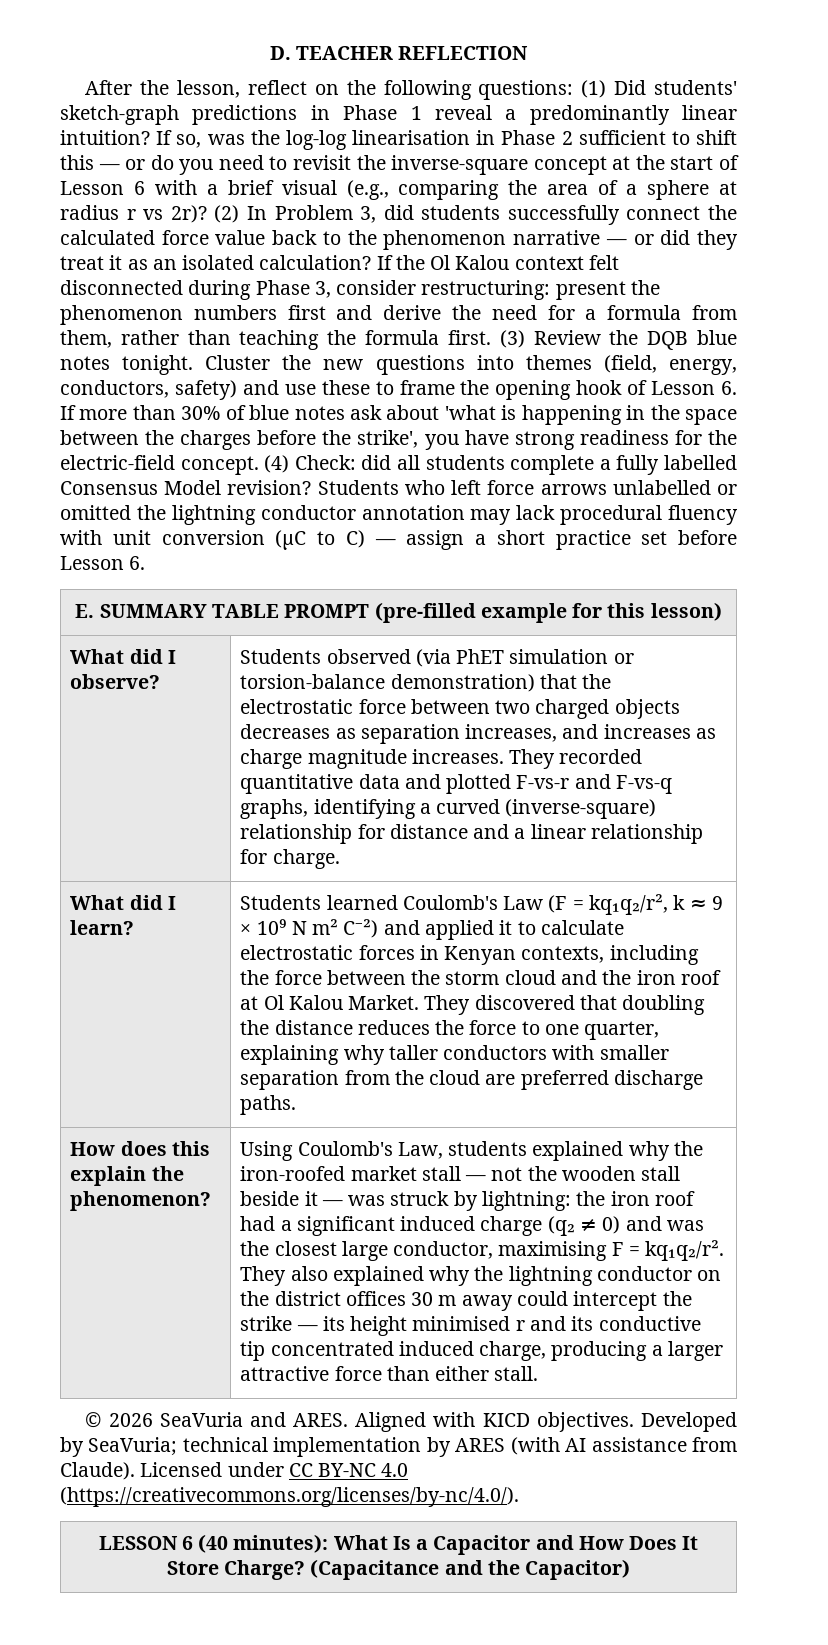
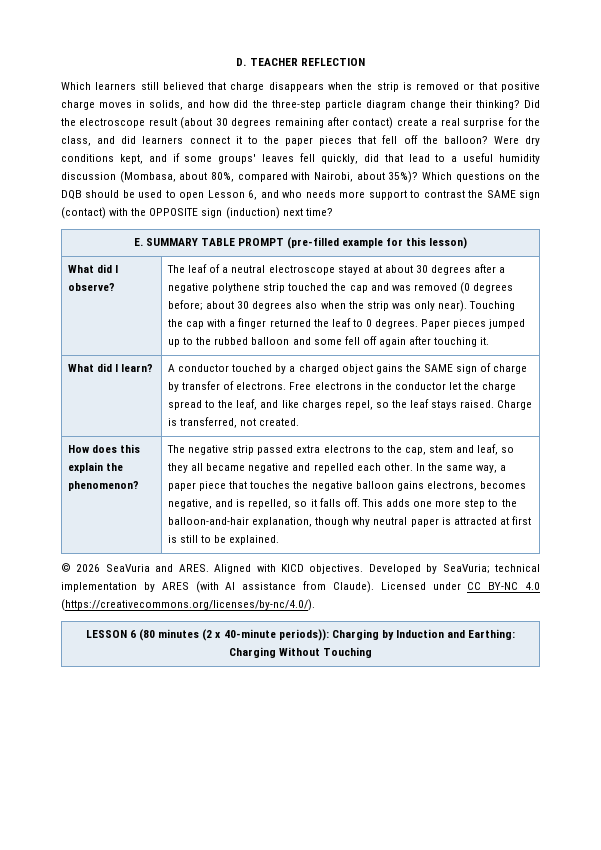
[85,80,737,100] [60,105,737,125] [60,130,737,150] [60,155,739,175] [60,180,737,200] [60,205,737,225] [60,230,739,250] [60,255,619,270] [60,280,660,300] [60,305,737,325] [60,330,738,350] [60,355,737,375] [60,380,737,400] [60,405,738,425] [60,430,738,450] [60,455,738,475] [60,480,737,495] [60,505,738,525] [60,530,737,550] [60,556,146,570] After the lesson, reflect on the following questions: (1) Did students' sketch-graph predictions in Phase 1 reveal a predominantly linear intuition? If so, was the log-log linearisation in Phase 2 sufficient to shift this — or do you need to revisit the inverse-square concept at the start of Lesson 6 with a brief visual (e.g., comparing the area of a sphere at radius r vs 2r)? (2) In Problem 3, did students successfully connect the calculated force value back to the phenomenon narrative — or did they treat it as an isolated calculation? If the Ol Kalou context felt disconnected during Phase 3, consider restructuring: present the phenomenon numbers first and derive the need for a formula from them, rather than teaching the formula first. (3) Review the DQB blue notes tonight. Cluster the new questions into themes (field, energy, conductors, safety) and use these to frame the opening hook of Lesson 6. If more than 30% of blue notes ask about 'what is happening in the space between the charges before the strike', you have strong readiness for the electric-field concept. (4) Check: did all students complete a fully labelled Consensus Model revision? Students who left force arrows unlabelled or omitted the lightning conductor annotation may lack procedural fluency with unit conversion (μC to C) — assign a short practice set before Lesson 6. -> [61,82,540,92] [61,100,540,110] [61,117,541,129] [61,135,540,146] [61,153,540,164] [61,171,540,183] [61,190,541,200] [61,207,333,219] Which learners still believed that charge disappears when the strip is removed or that positive charge moves in solids, and how did the three-step particle diagram change their thinking? Did the electroscope result (about 30 degrees remaining after contact) create a real surprise for the class, and did learners connect it to the paper pieces that fell off the balloon? Were dry conditions kept, and if some groups' leaves fell quickly, did that lead to a useful humidity discussion (Mombasa, about 80%, compared with Nairobi, about 35%)? Which questions on the DQB should be used to open Lesson 6, and who needs more support to contrast the SAME sign (contact) with the OPPOSITE sign (induction) next time?
[240,649,634,667] [240,674,612,692] [240,699,680,719] [240,724,716,744] [240,749,643,769] [240,774,672,794] [240,799,657,819] [240,824,703,844] [240,849,340,869] [70,895,176,910] [70,920,135,935] [240,894,723,915] [240,919,624,940] [240,945,699,965] [240,970,721,985] [240,995,706,1015] [240,1020,660,1040] [240,1045,669,1065] [240,1070,703,1090] [240,1095,297,1115] Students observed (via PhET simulation or torsion-balance demonstration) that the electrostatic force between two charged objects decreases as separation increases, and increases as charge magnitude increases. They recorded quantitative data and plotted F-vs-r and F-vs-q graphs, identifying a curved (inverse-square) relationship for distance and a linear relationship for charge. // What did I learn? | Students learned Coulomb's Law (F = kq₁q₂/r², k ≈ 9 × 10⁹ N m² C⁻²) and applied it to calculate electrostatic forces in Kenyan contexts, including the force between the storm cloud and the iron roof at Ol Kalou Market. They discovered that doubling the distance reduces the force to one quarter, explaining why taller conductors with smaller separation from the cloud are preferred discharge paths. -> [167,264,506,275] [168,282,514,294] [168,300,516,312] [168,318,526,329] [168,336,490,347] [68,363,154,372] [168,363,528,374] [168,381,517,392] [168,399,533,410] [168,417,300,428] The leaf of a neutral electroscope stayed at about 30 degrees after a negative polythene strip touched the cap and was removed (0 degrees before; about 30 degrees also when the strip was only near). Touching the cap with a finger returned the leaf to 0 degrees. Paper pieces jumped up to the rubbed balloon and some fell off again after touching it. // What did I learn? | A conductor touched by a charged object gains the SAME sign of charge by transfer of electrons. Free electrons in the conductor let the charge spread to the leaf, and like charges repel, so the leaf stays raised. Charge is transferred, not created.
[240,1141,703,1161] [240,1166,681,1181] [240,1191,695,1211] [240,1216,704,1236] [240,1240,725,1261] [240,1266,722,1286] [240,1291,692,1311] [240,1316,701,1336] [240,1341,723,1361] [240,1366,539,1381] Using Coulomb's Law, students explained why the iron-roofed market stall — not the wooden stall beside it — was struck by lightning: the iron roof had a significant induced charge (q₂ ≠ 0) and was the closest large conductor, maximising F = kq₁q₂/r². They also explained why the lightning conductor on the district offices 30 m away could intercept the strike — its height minimised r and its conductive tip concentrated induced charge, producing a larger attractive force than either stall. -> [167,444,515,455] [168,463,507,473] [168,481,527,491] [168,498,517,509] [168,516,532,527] [168,535,280,545] The negative strip passed extra electrons to the cap, stem and leaf, so they all became negative and repelled each other. In the same way, a paper piece that touches the negative balloon gains electrons, becomes negative, and is repelled, so it falls off. This adds one more step to the balloon-and-hair explanation, though why neutral paper is attracted at first is still to be explained.
[198,1534,699,1555] [166,1559,631,1580] (40 minutes): What Is a Capacitor and How Does It Store Charge? (Capacitance and the Capacitor) -> [139,629,516,641] [228,647,373,658] (80 minutes (2 x 40-minute periods)): Charging by Induction and Earthing: Charging Without Touching

